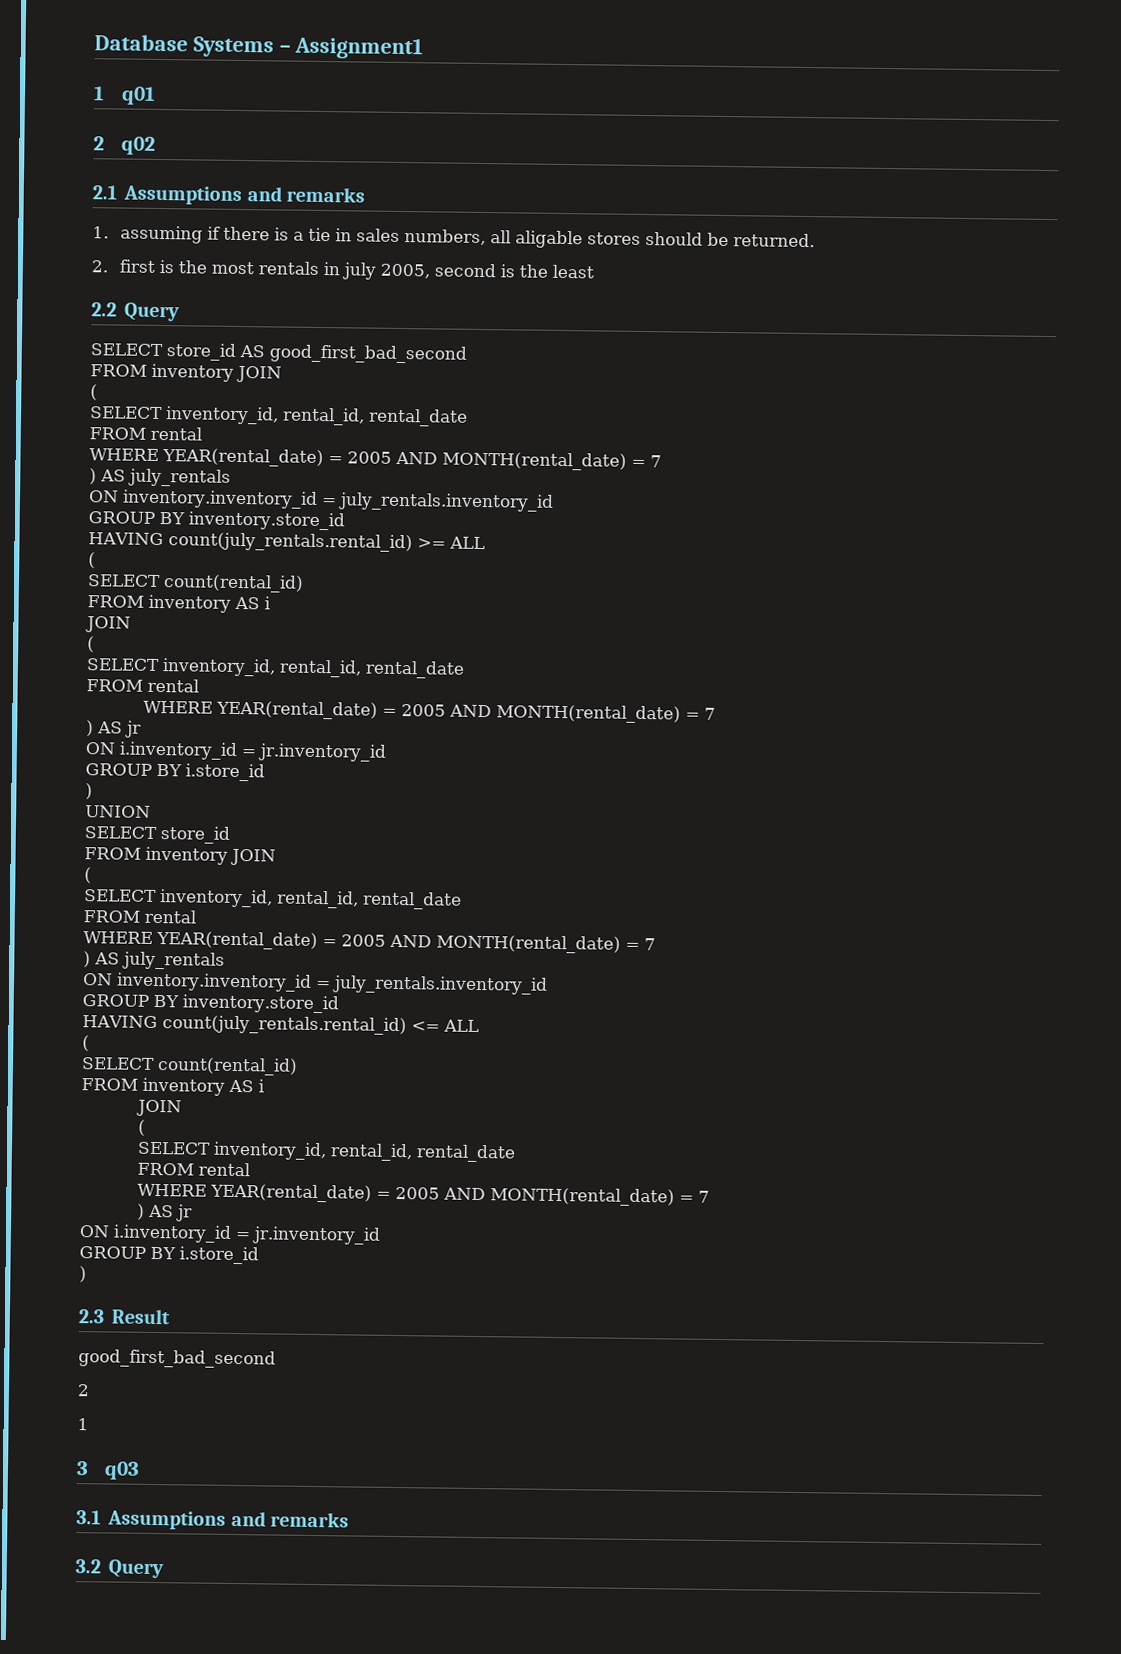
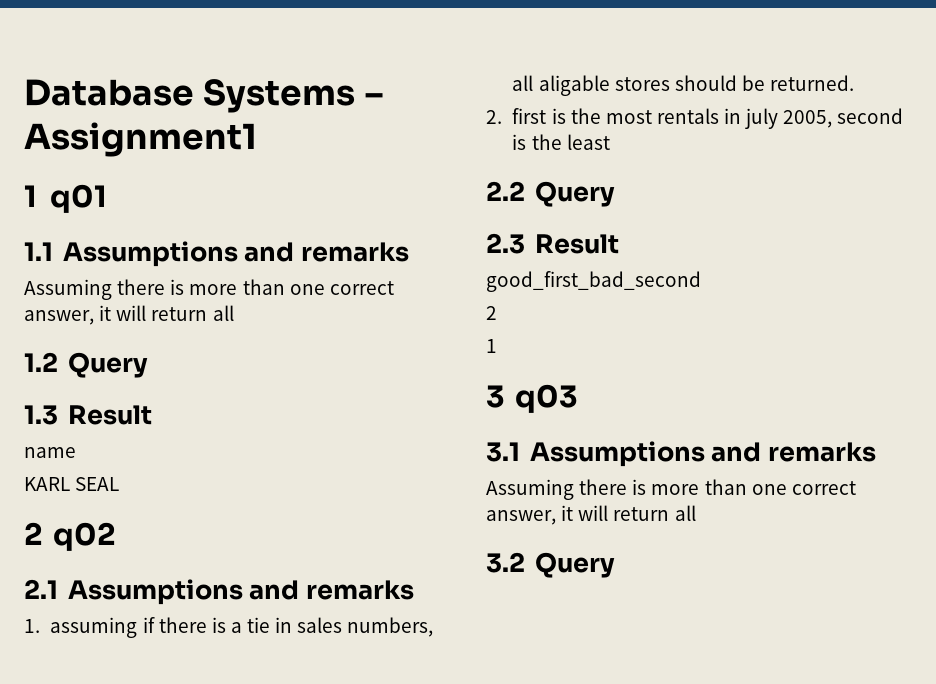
(157, 95) none -> [24,241,410,267] [24,279,394,300] [24,305,234,325] [24,352,148,378] [24,405,152,425] [24,447,76,458] [24,477,120,491] // 1.1 Assumptions and remarks // Assuming there is more than one correct answer, it will return all // 1.2 Query // 1.3 Result // name // KARL SEAL
[90,343,467,364] [90,363,282,383] [90,384,98,401] [90,406,468,427] [89,426,202,441] [89,448,662,471] [89,468,231,487] [88,489,554,512] [88,511,345,531] [88,532,485,553] [88,552,96,569] [87,574,304,593] [87,594,271,613] [85,616,131,633] [87,636,95,653] [86,658,465,679] [86,678,199,693] [142,700,716,724] [86,720,142,738] [85,741,387,762] [85,763,265,782] [85,783,93,800] [85,805,151,818] [84,826,230,844] [84,846,276,866] [84,867,92,884] [84,889,462,910] [83,909,196,924] [83,931,656,954] [83,951,225,970] [83,972,548,995] [82,994,339,1014] [82,1015,479,1036] [82,1035,90,1052] [81,1057,298,1076] [81,1077,265,1096] [135,1099,182,1117] [137,1119,146,1136] [136,1141,516,1163] [136,1162,250,1177] [136,1183,710,1207] [136,1203,193,1222] [79,1224,381,1245] [79,1246,259,1265] [79,1266,87,1283] // SELECT store_id AS good_first_bad_second // FROM inventory JOIN // ( // SELECT inventory_id, rental_id, rental_date // FROM rental // WHERE YEAR(rental_date) = 2005 AND MONTH(rental_date) = 7 // ) AS july_rentals // ON inventory.inventory_id = july_rentals.inventory_id // GROUP BY inventory.store_id // HAVING count(july_rentals.rental_id) >= ALL // ( // SELECT count(rental_id) // FROM inventory AS i // JOIN // ( // SELECT inventory_id, rental_id, rental_date // FROM rental // WHERE YEAR(rental_date) = 2005 AND MONTH(rental_date) = 7 // ) AS jr // ON i.inventory_id = jr.inventory_id // GROUP BY i.store_id // ) // UNION // SELECT store_id // FROM inventory JOIN // ( // SELECT inventory_id, rental_id, rental_date // FROM rental // WHERE YEAR(rental_date) = 2005 AND MONTH(rental_date) = 7 // ) AS july_rentals // ON inventory.inventory_id = july_rentals.inventory_id // GROUP BY inventory.store_id // HAVING count(july_rentals.rental_id) <= ALL // ( // SELECT count(rental_id) // FROM inventory AS i // JOIN // ( // SELECT inventory_id, rental_id, rental_date // FROM rental // WHERE YEAR(rental_date) = 2005 AND MONTH(rental_date) = 7 // ) AS jr // ON i.inventory_id = jr.inventory_id // GROUP BY i.store_id // ) -> (615, 194) none
(349, 1519) none -> [486,479,856,500] [486,505,696,525] // Assuming there is more than one correct answer, it will return all

